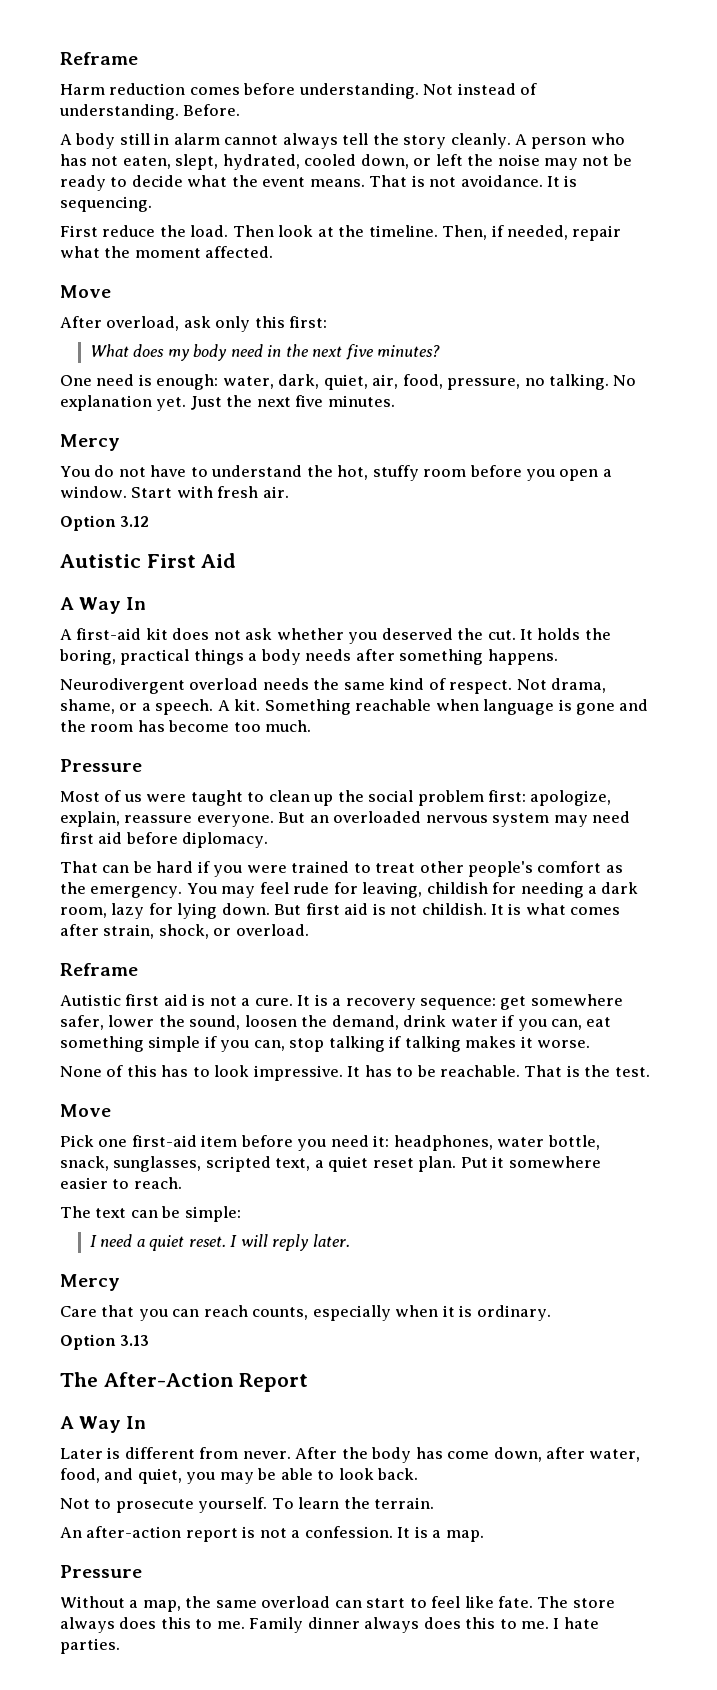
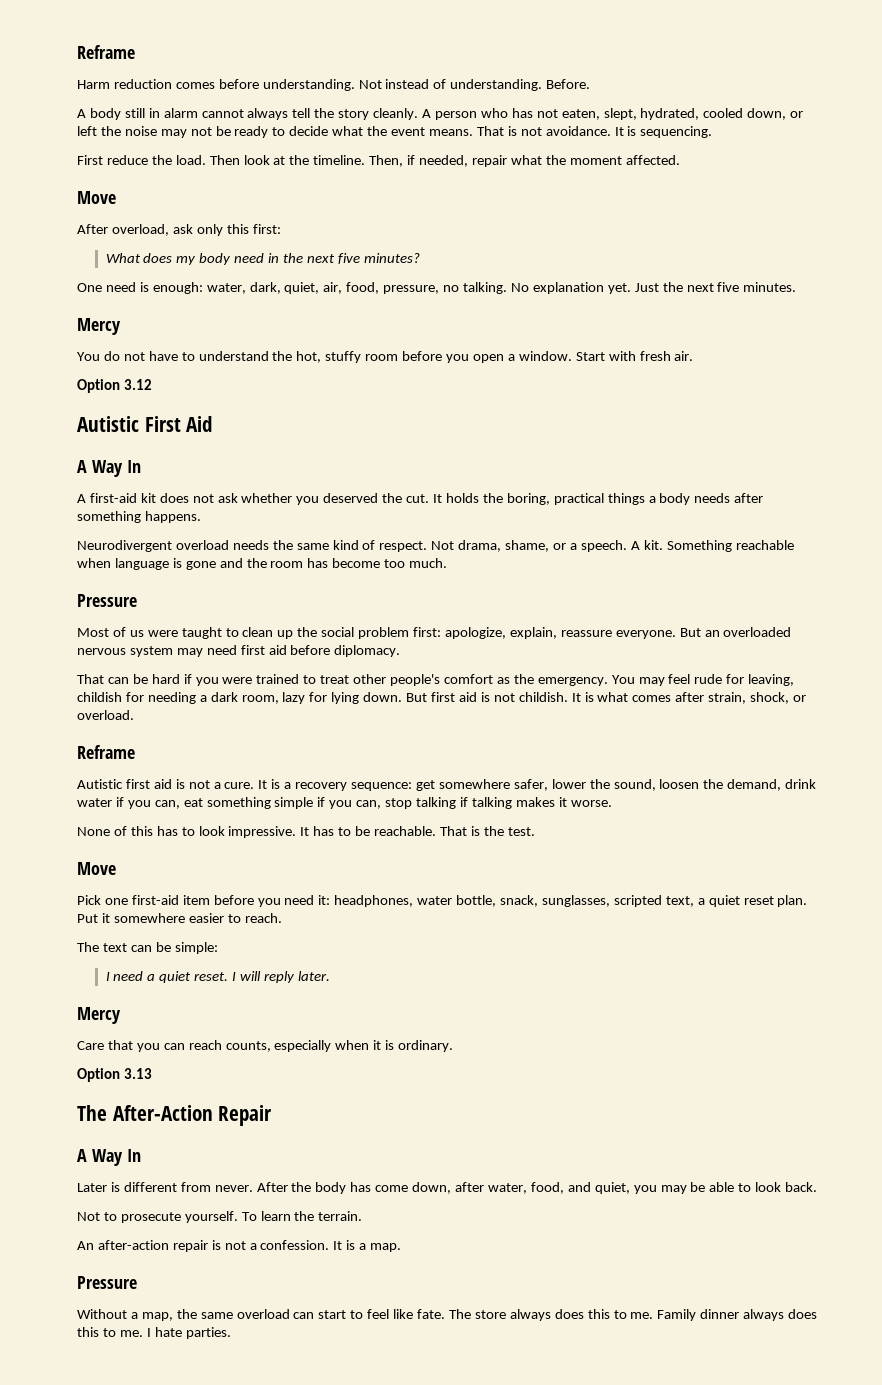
[239,1373,309,1392] Report -> [218,1105,273,1126] Repair
[185,1528,238,1542] report -> [172,1240,208,1252] repair

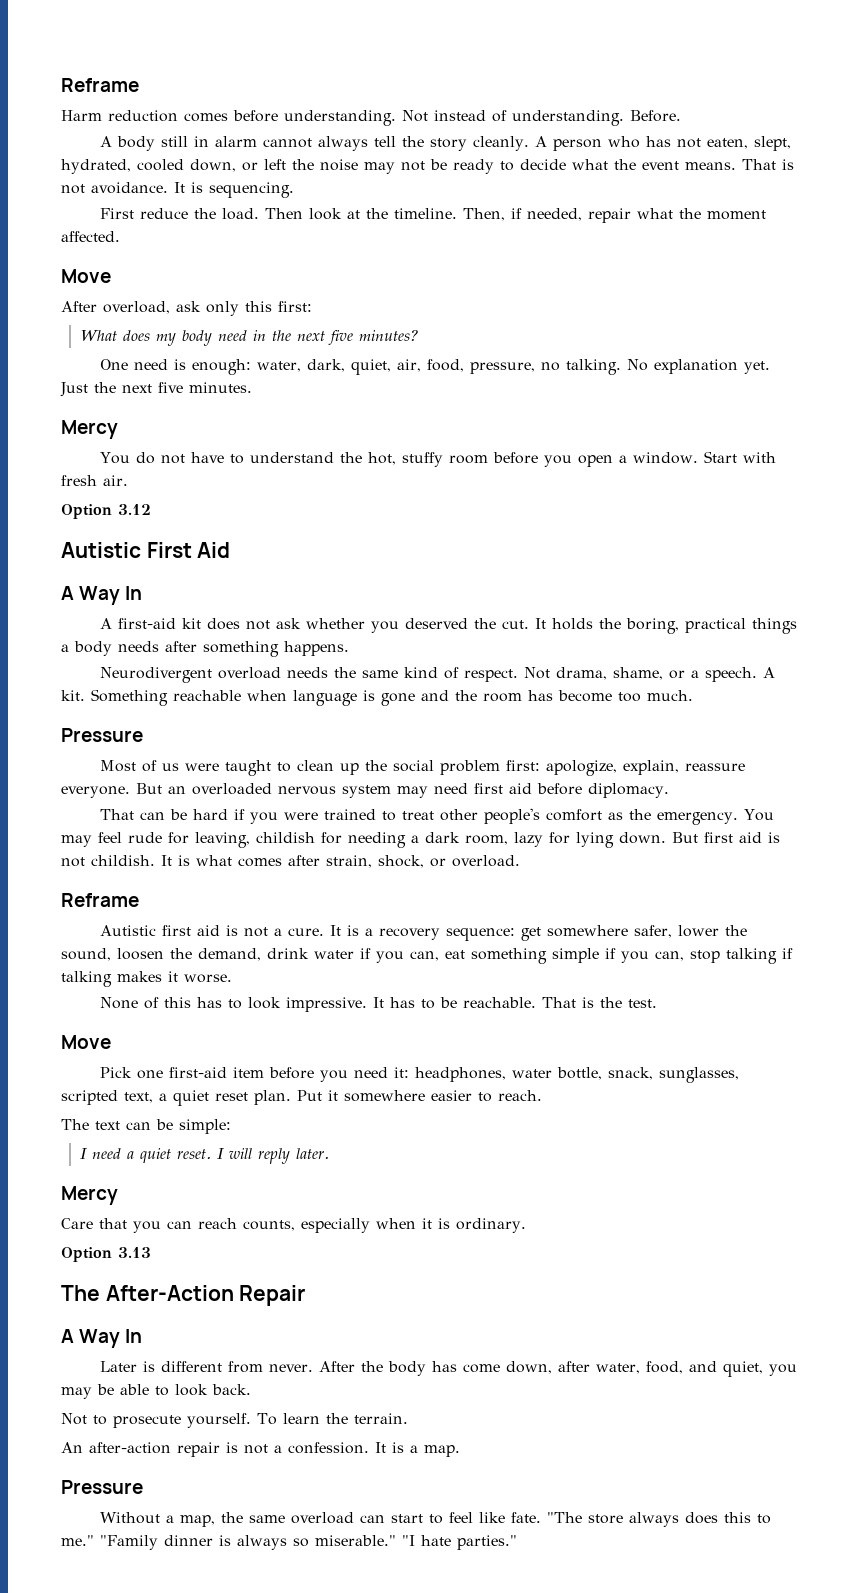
[448,1309,471,1319] The -> [547,1512,583,1523] "The
[630,1309,818,1321] [77,1327,231,1339] me. Family dinner always does this to me. I hate parties. -> [61,1535,517,1550] me." "Family dinner is always so miserable." "I hate parties."

